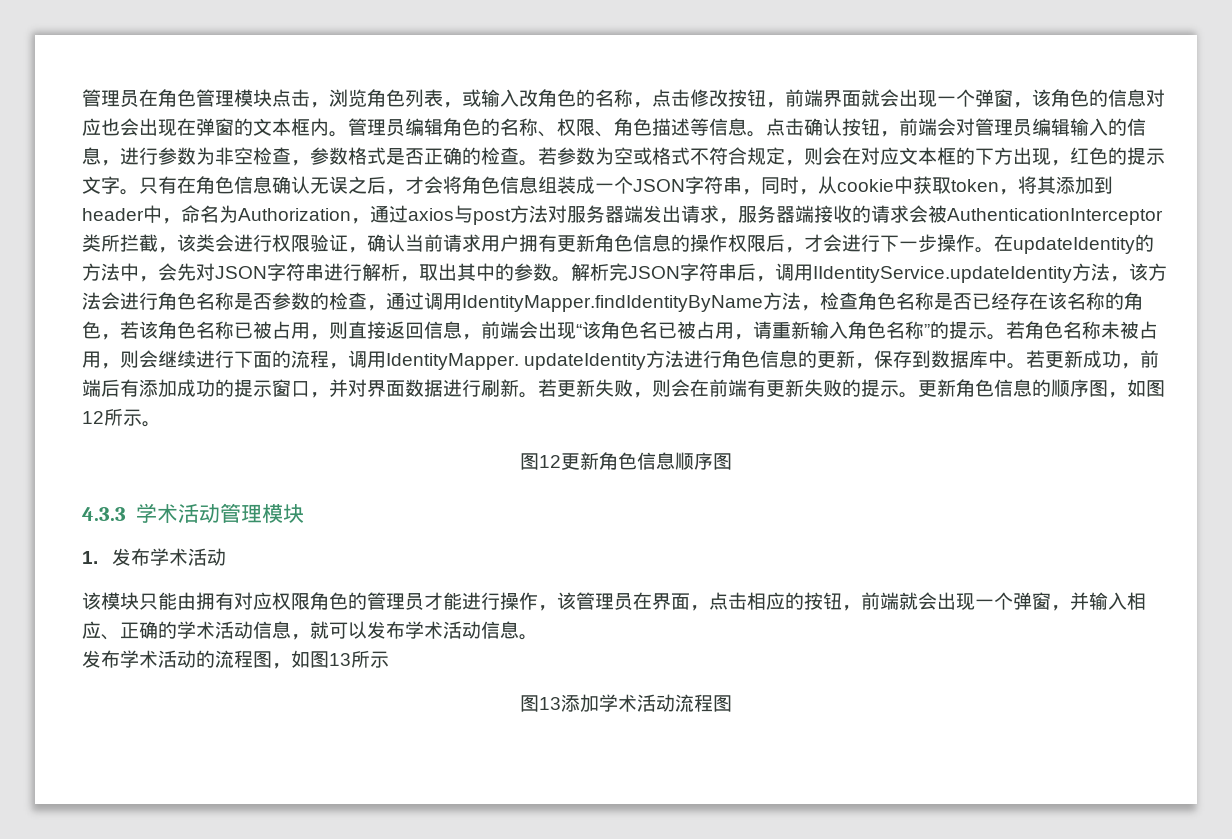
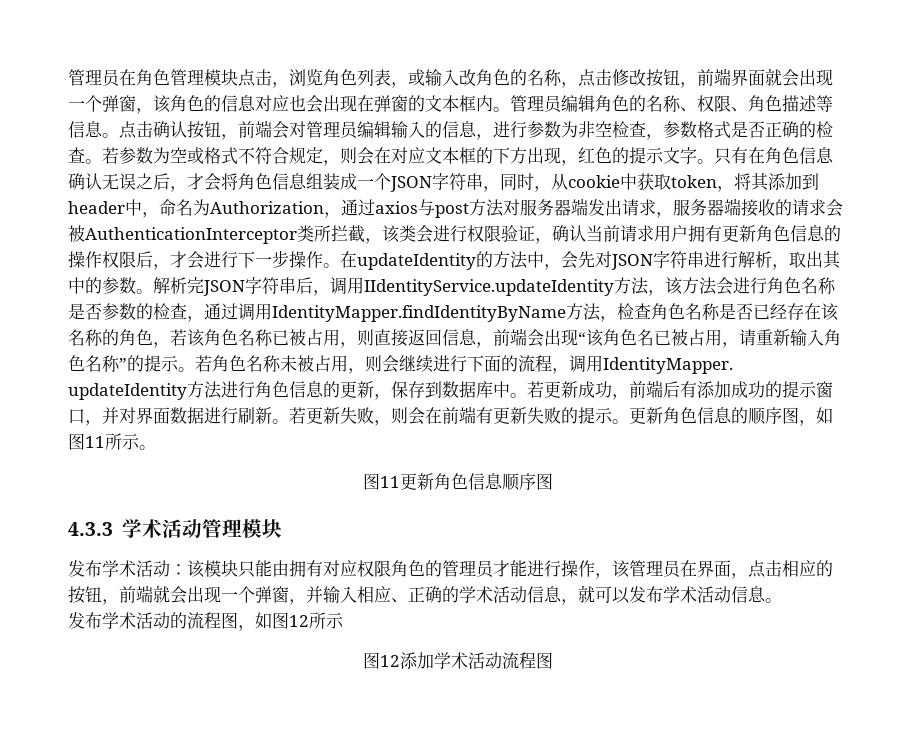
[82,411,104,424] 12 -> [85,436,105,448] 11
[539,455,561,468] 12 -> [379,476,400,488] 11
[82,548,227,566] 1.发布学术活动 // -> [68,560,187,577] 发布学术活动：
[329,653,351,666] 13 -> [289,615,309,627] 12
[539,697,561,710] 13 -> [379,655,400,667] 12

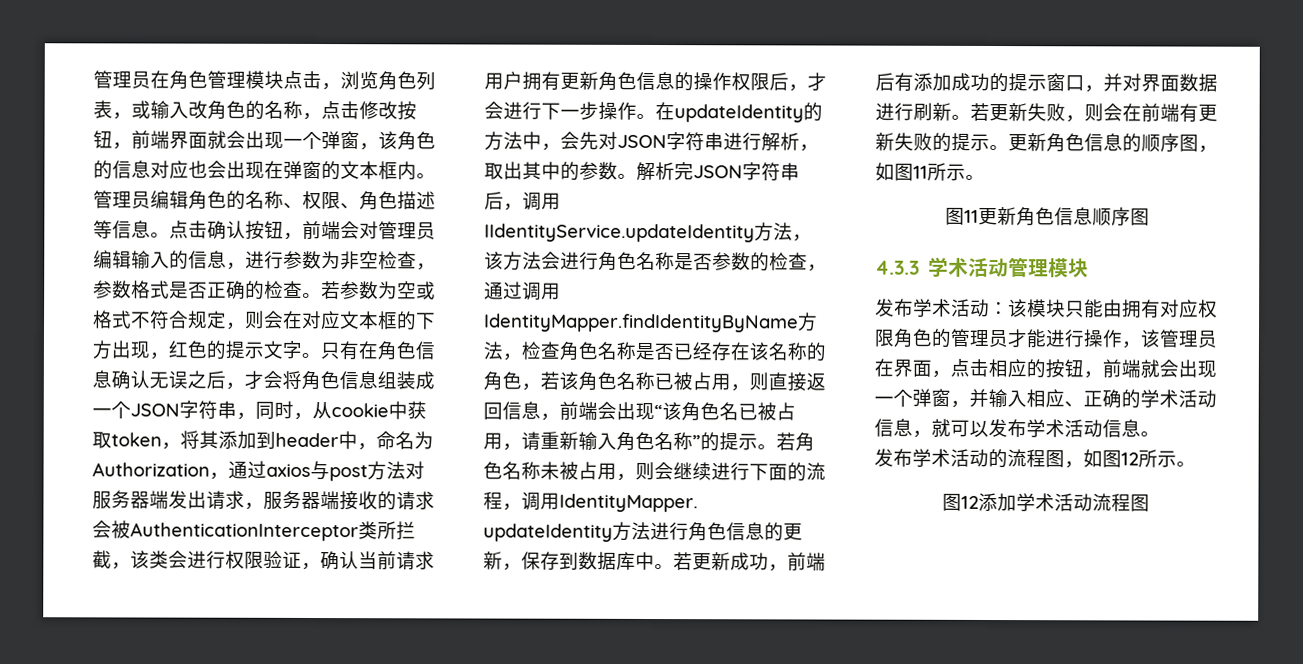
(344, 620) none -> [1176,461,1196,467] 。

